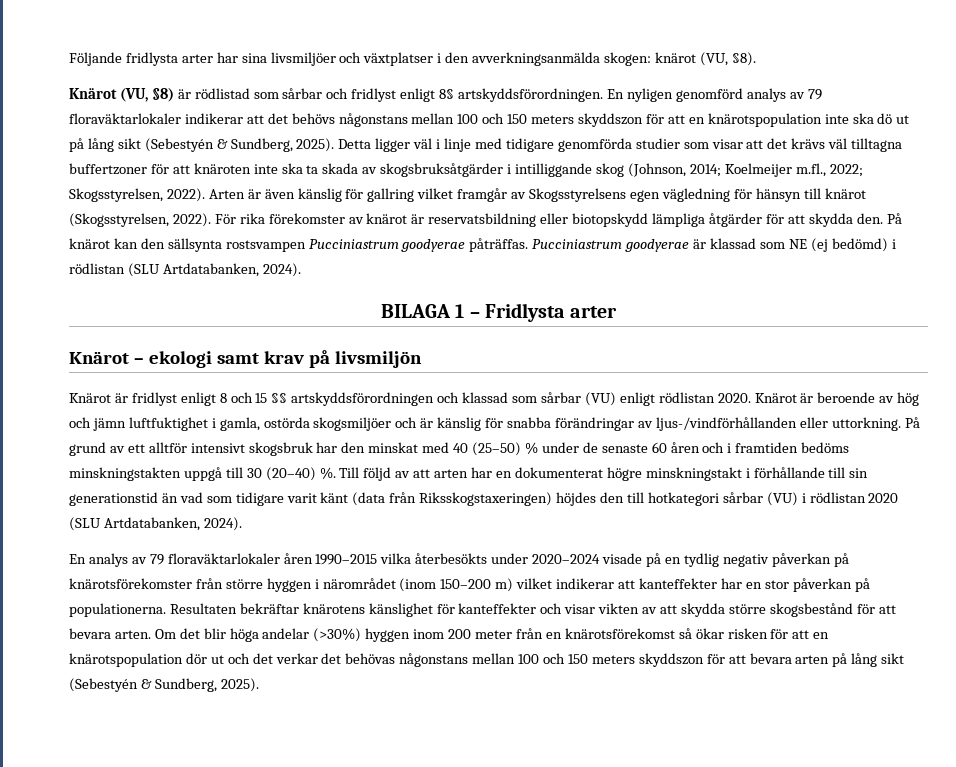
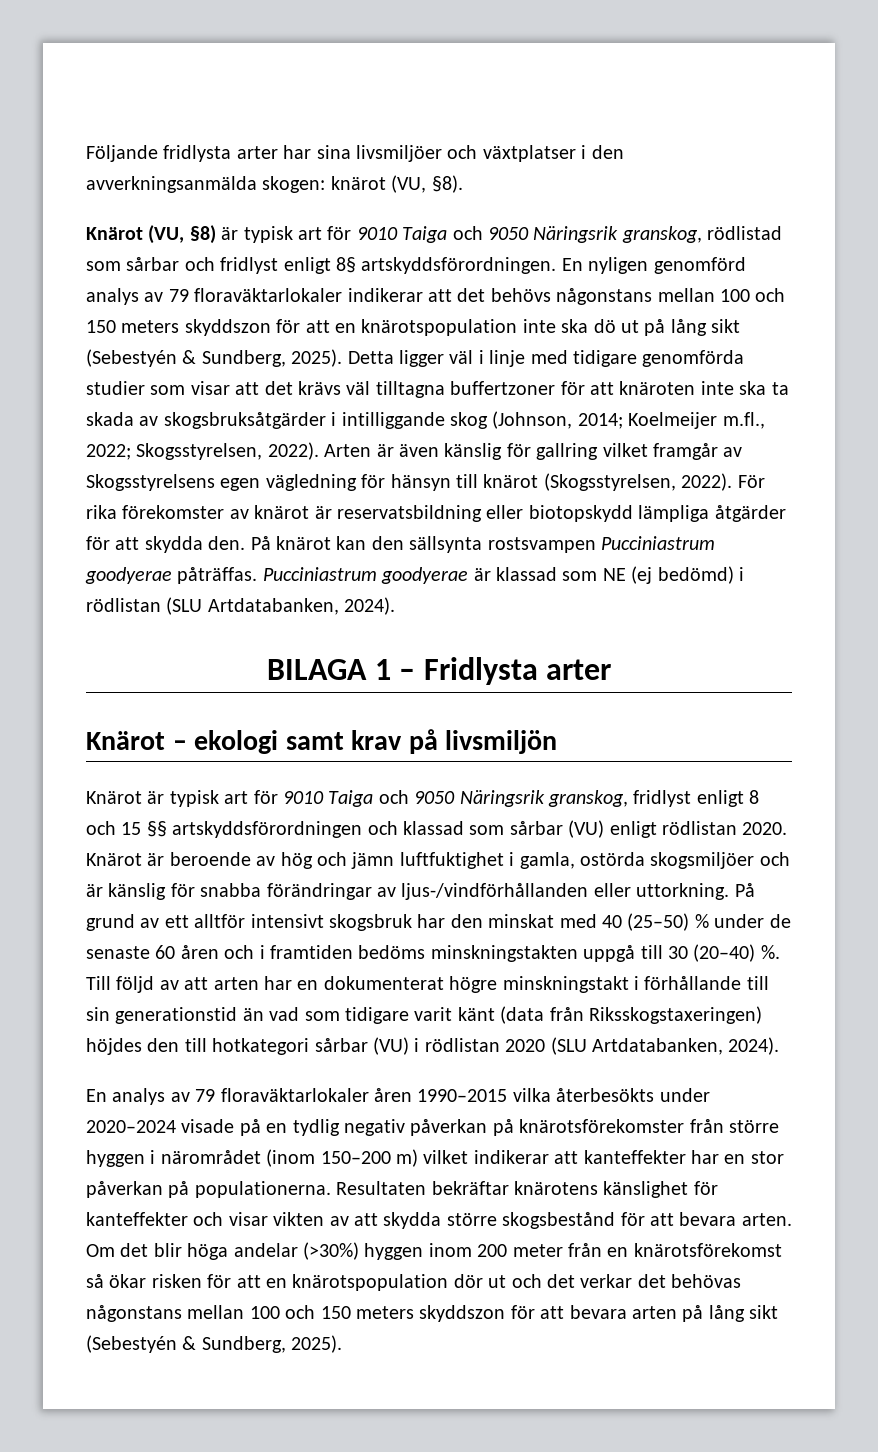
(191, 94) none -> [243,226,702,243] typisk art för 9010 Taiga och 9050 Näringsrik granskog,
(128, 398) none -> [169,790,628,807] typisk art för 9010 Taiga och 9050 Näringsrik granskog,

